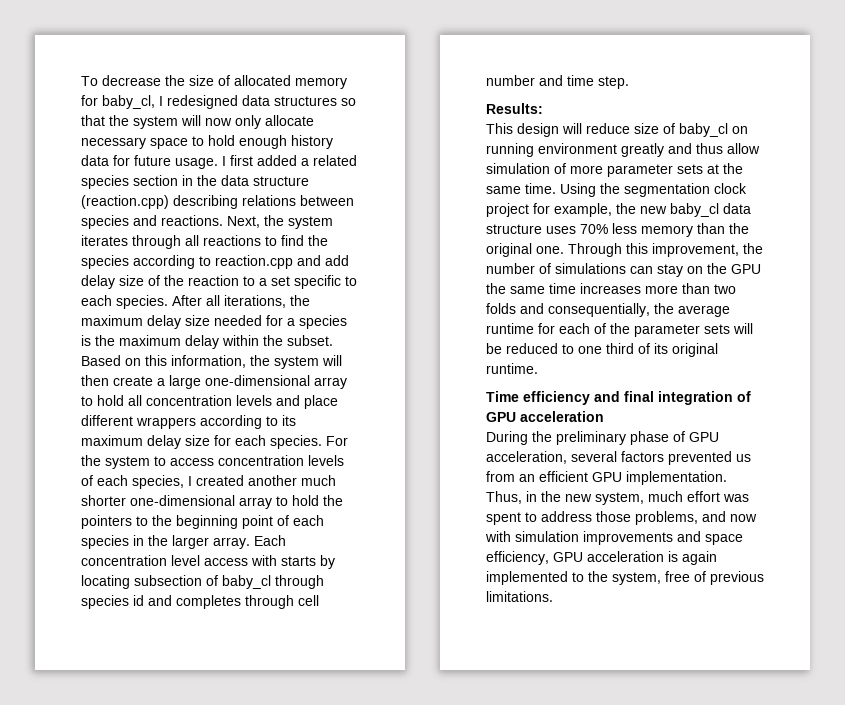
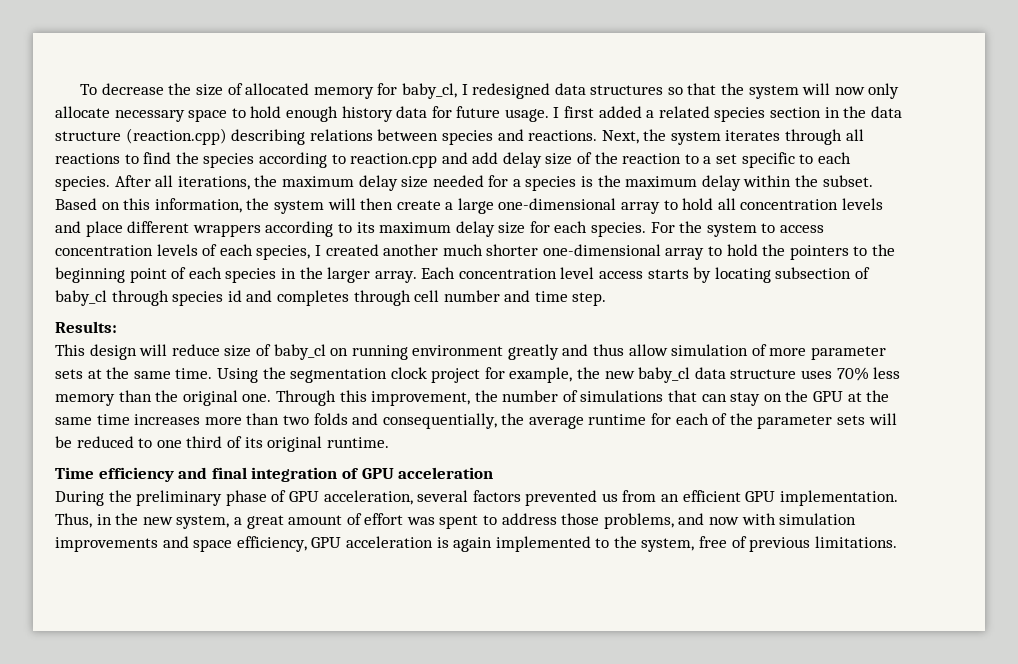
[251,555,277,566] with -> (644, 275) none
(626, 268) none -> [668,390,698,402] that
(761, 269) none -> [847,392,862,402] at
[648,491,683,502] much -> [233,513,362,529] a great amount of

